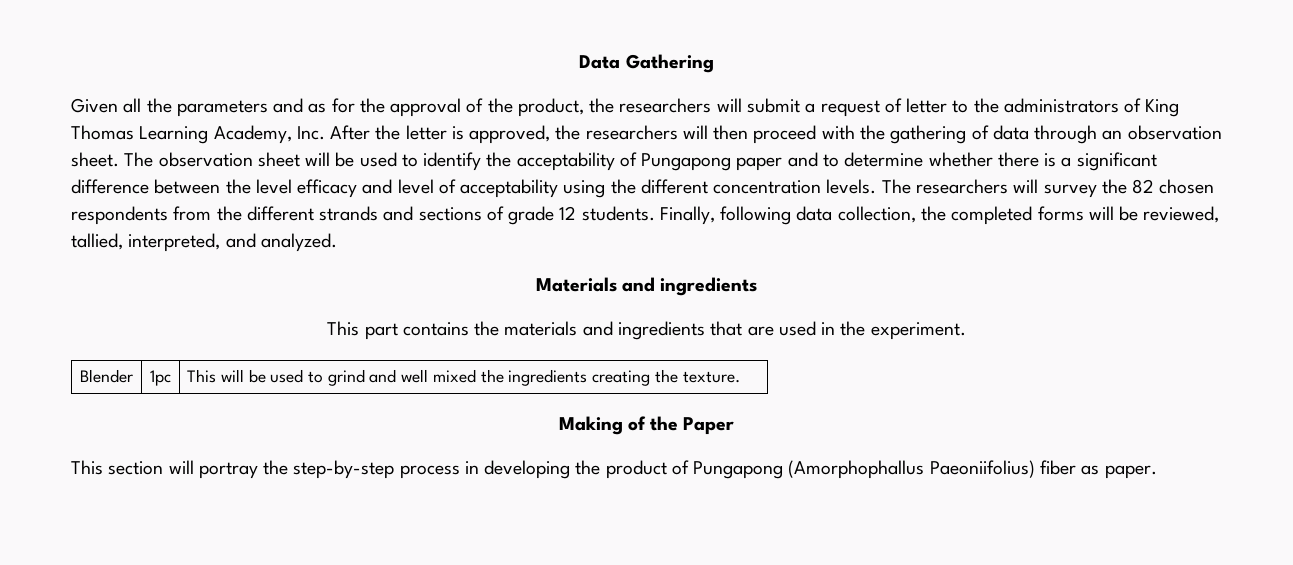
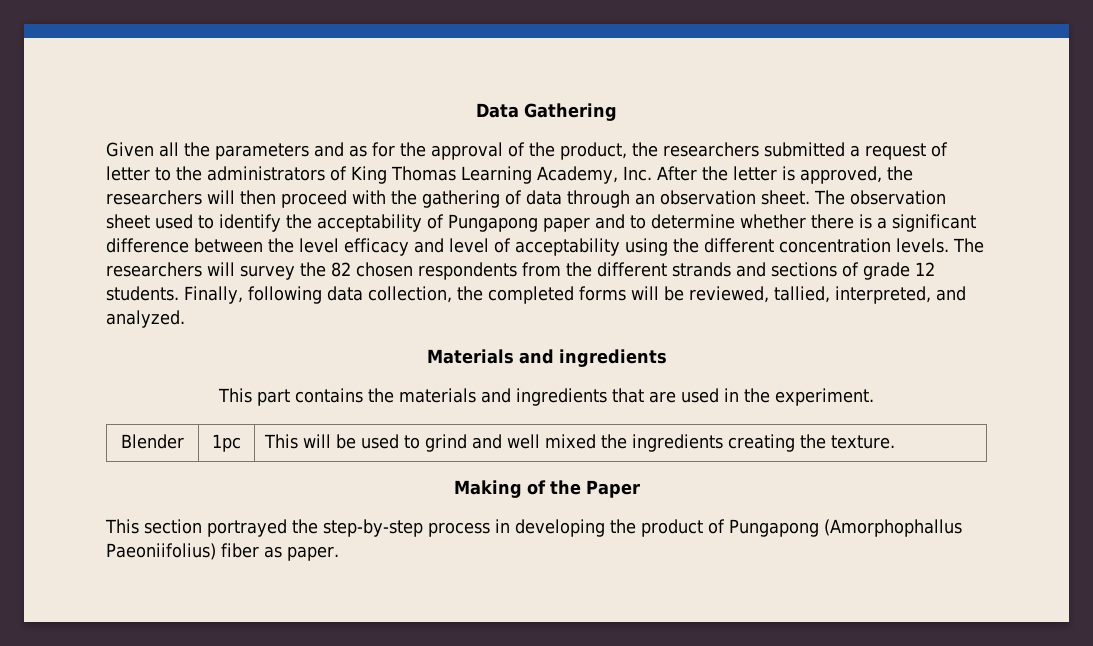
[716,98,800,113] will submit -> [764,142,845,157] submitted
[305,152,355,167] will be -> (150, 221) none
[168,460,258,479] will portray -> [207,519,287,537] portrayed

